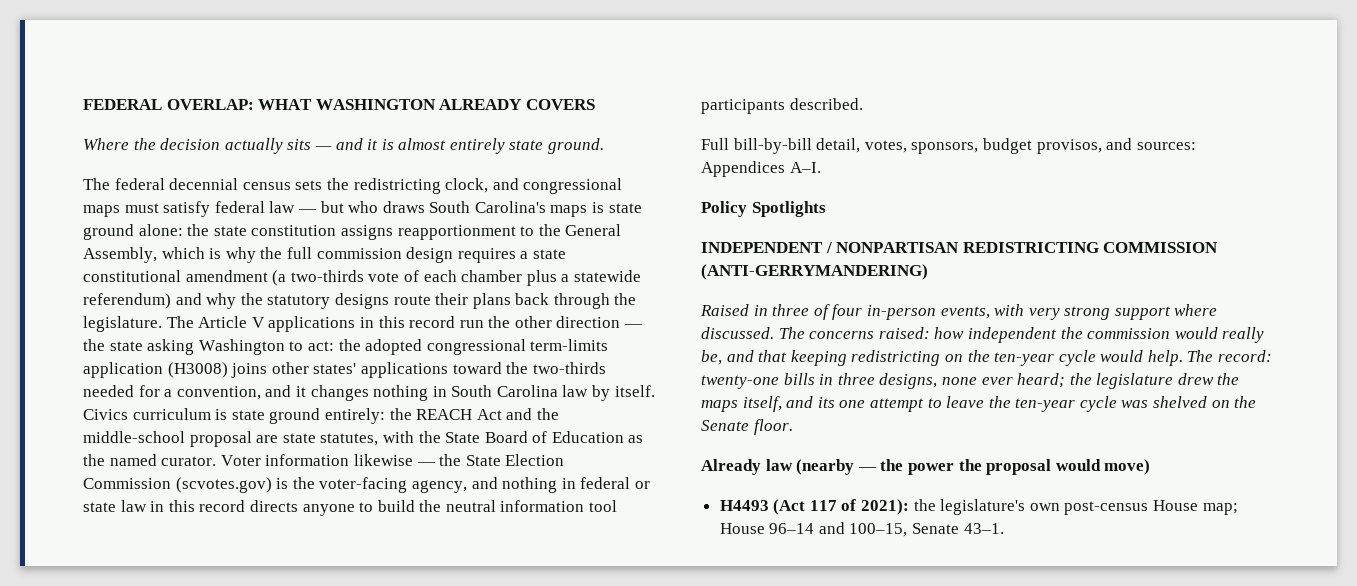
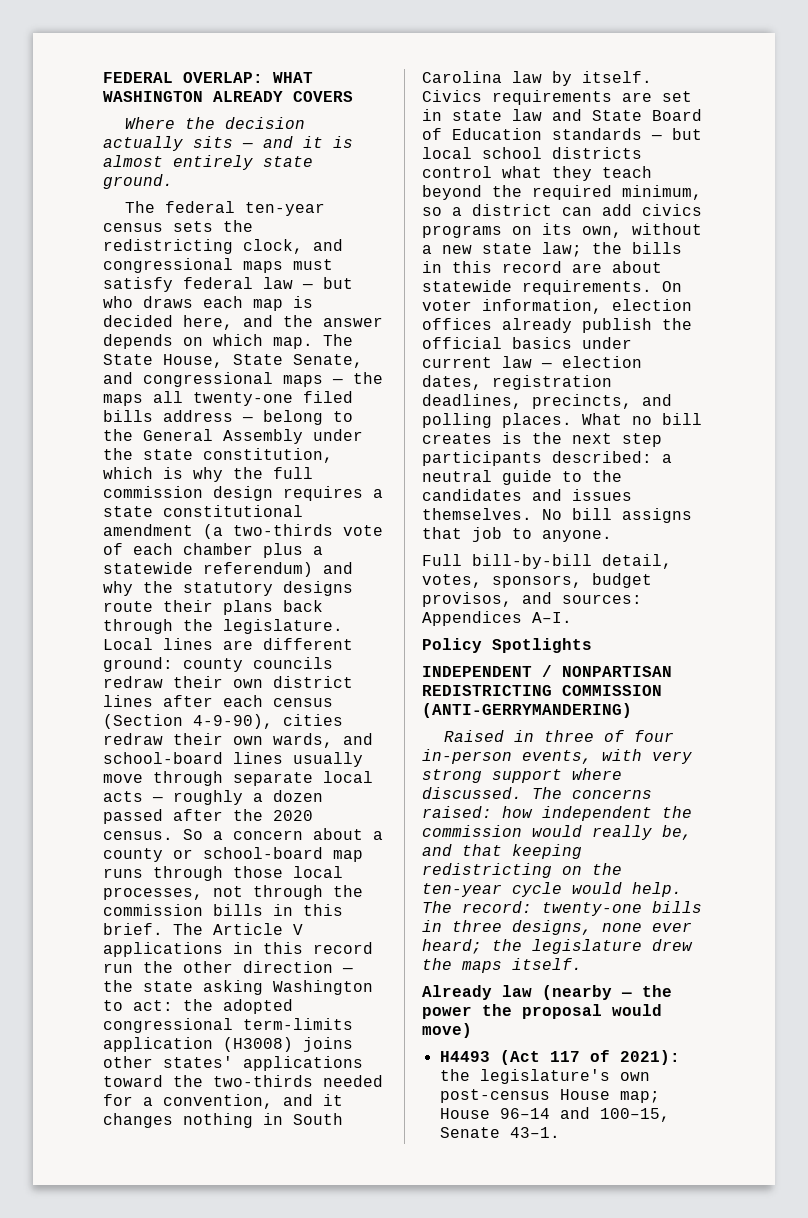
[169,178,239,190] decennial -> [244,202,325,216] ten-year
[429,201,642,217] [83,224,622,240] [83,247,157,263] South Carolina's maps is state ground alone: the state constitution assigns reapportionment to the General Assembly, -> [203,296,313,311] [103,315,383,330] [103,334,353,349] [103,354,363,368] [103,372,383,387] [103,391,353,406] [103,410,353,425] [103,429,363,444] [103,448,333,463] each map is decided here, and the answer depends on which map. The State House, State Senate, and congressional maps — the maps all twenty-one filed bills address — belong to the General Assembly under the state constitution,
(162, 324) none -> [103,638,353,650] [103,657,333,672] [103,676,353,688] [103,695,333,707] [103,714,343,729] [103,733,373,748] [103,752,363,767] [103,771,373,786] [103,790,323,805] [103,809,313,824] [103,828,383,840] [103,847,363,862] [103,866,343,881] [103,885,363,900] [103,904,343,916] [103,923,163,935] Local lines are different ground: county councils redraw their own district lines after each census (Section 4-9-90), cities redraw their own wards, and school-board lines usually move through separate local acts — roughly a dozen passed after the 2020 census. So a concern about a county or school-board map runs through those local processes, not through the commission bills in this brief.
[132,408,559,424] [83,431,644,447] [83,454,565,466] [83,477,650,493] [83,500,618,516] [701,98,863,114] curriculum is state ground entirely: the REACH Act and the middle-school proposal are state statutes, with the State Board of Education as the named curator. Voter information likewise — the State Election Commission (scvotes.gov) is the voter-facing agency, and nothing in federal or state law in this record directs anyone to build the neutral information tool participants described. -> [492,90,692,105] [422,109,702,121] [422,128,702,140] [422,147,642,159] [422,166,652,181] [422,185,702,200] [422,204,702,216] [422,223,702,238] [422,242,682,257] [422,261,662,273] [422,280,682,295] [422,299,692,314] [422,318,692,333] [422,337,632,349] [422,356,642,368] [422,375,612,390] [422,394,672,409] [422,413,702,428] [422,432,662,447] [422,451,672,466] [422,470,622,485] [422,489,632,501] [422,508,692,523] [422,527,612,542] requirements are set in state law and State Board of Education standards — but local school districts control what they teach beyond the required minimum, so a district can add civics programs on its own, without a new state law; the bills in this record are about statewide requirements. On voter information, election offices already publish the official basics under current law — election dates, registration deadlines, precincts, and polling places. What no bill creates is the next step participants described: a neutral guide to the candidates and issues themselves. No bill assigns that job to anyone.
[742,396,1257,412] [701,419,793,435] itself, and its one attempt to leave the ten-year cycle was shelved on the Senate floor. -> [512,958,582,970] itself.

